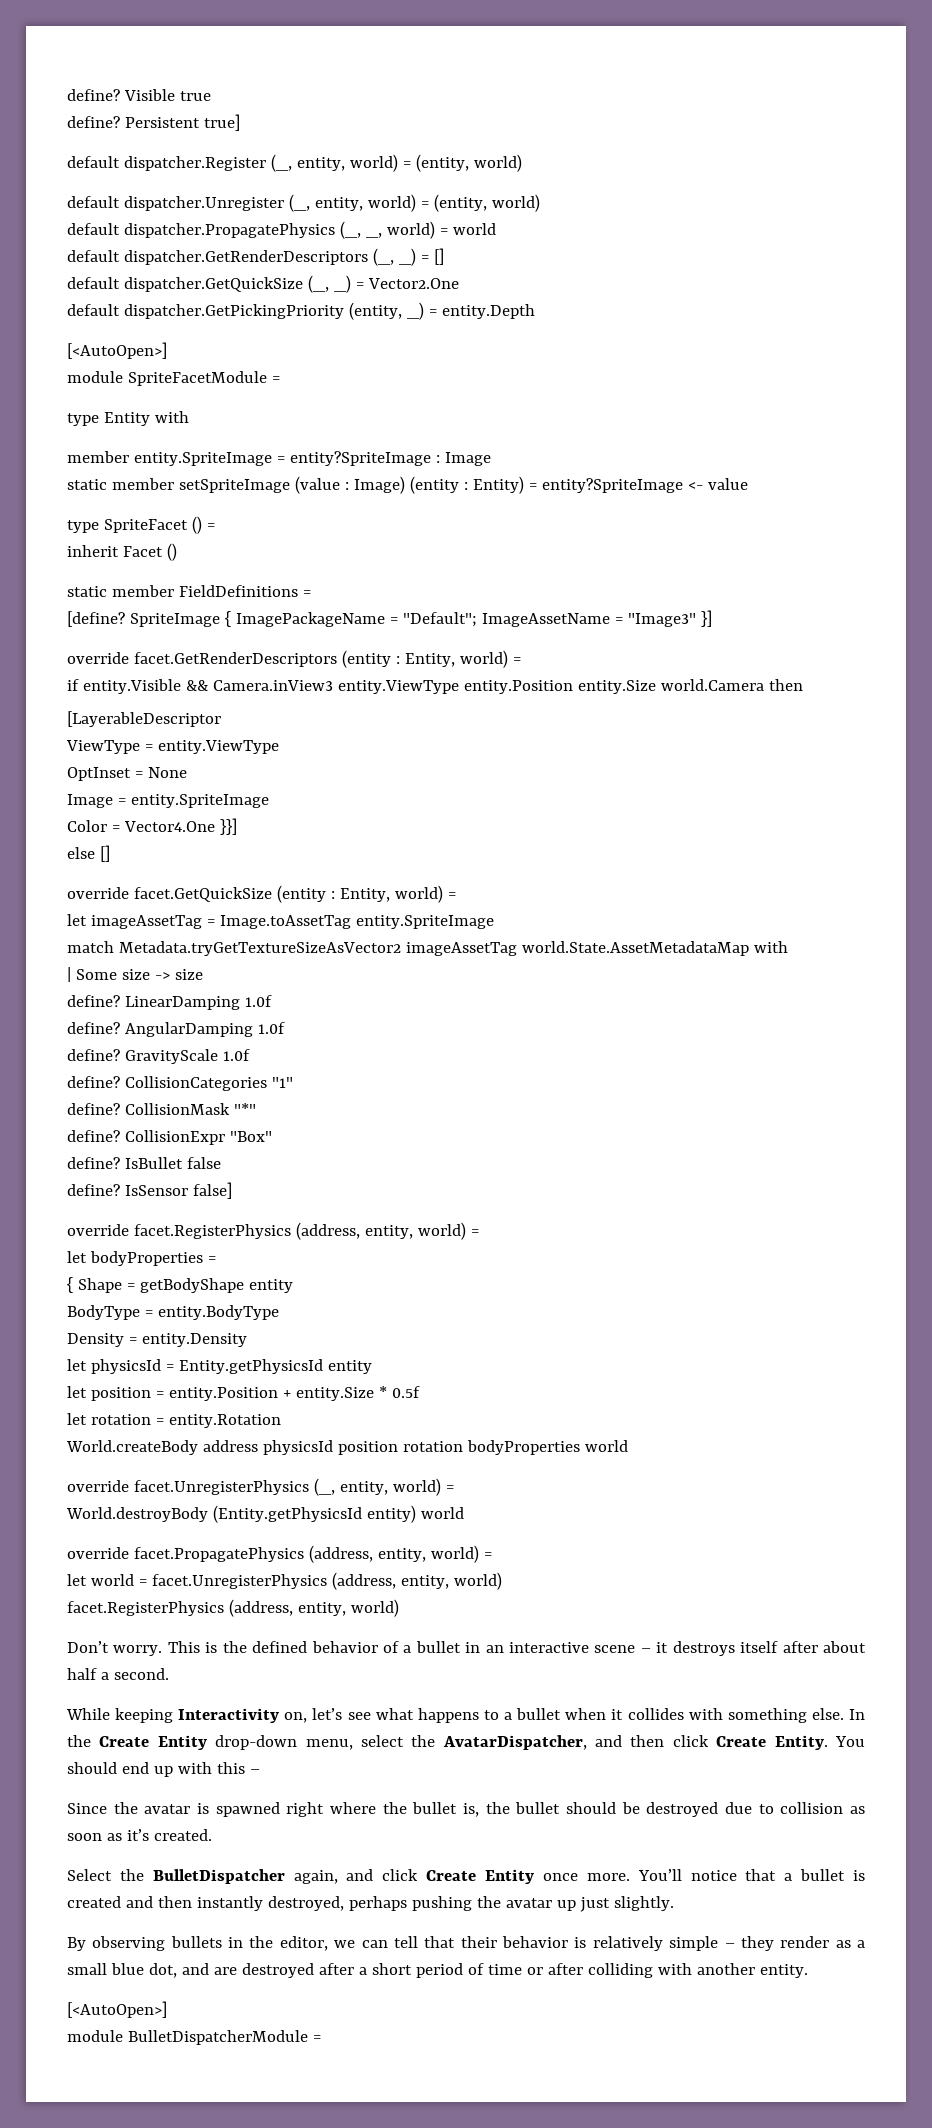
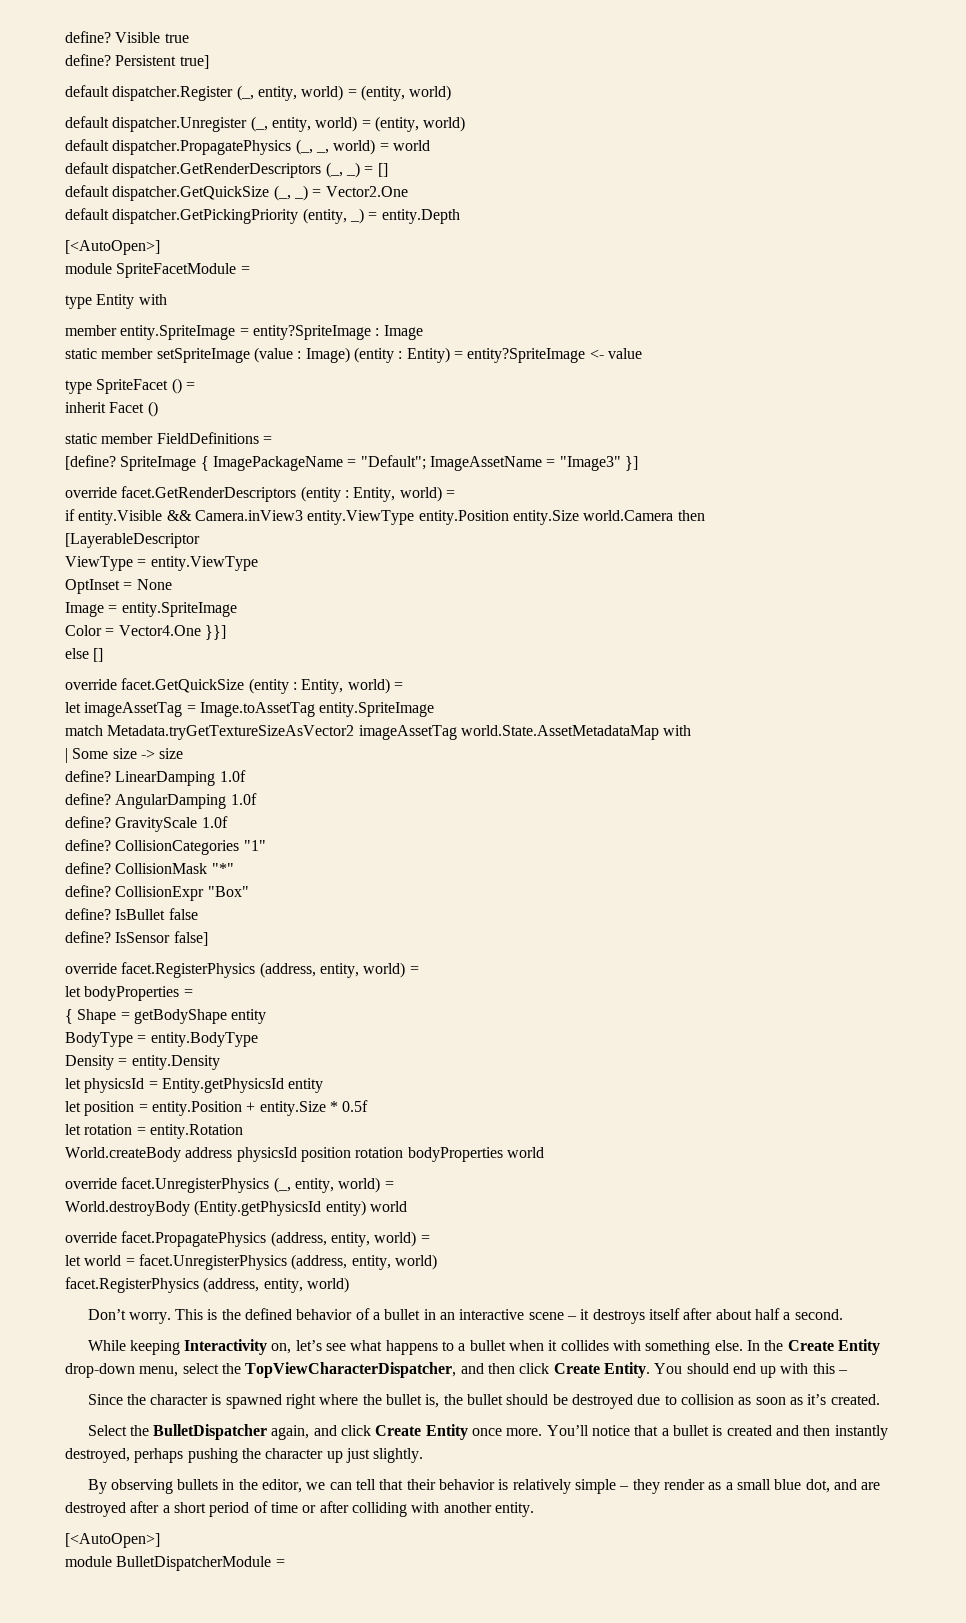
[442,1735,587,1750] AvatarDispatcher, -> [245,1362,457,1378] TopViewCharacterDispatcher,
[144,1804,191,1814] avatar -> [150,1394,209,1405] character
[505,1898,552,1908] avatar -> [265,1448,324,1459] character

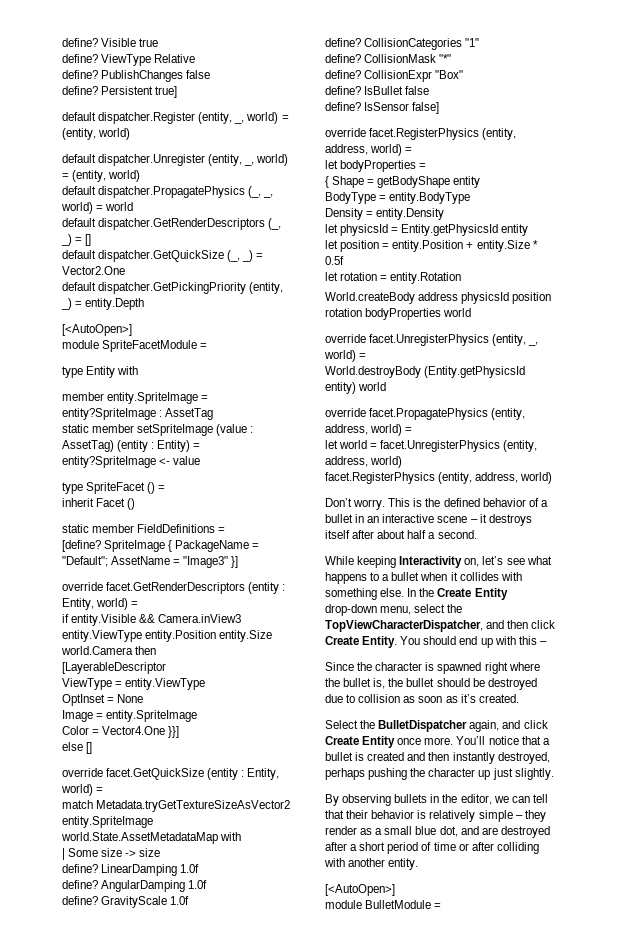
(189, 38) none -> [62,54,196,66] [62,70,211,82] // define? ViewType Relative // define? PublishChanges false
[236,85,297,101] (_, entity, -> [198,112,245,124] (entity, _,
[250,116,311,132] (_, entity, -> [208,154,255,166] (entity, _,
[383,325,423,340] Image -> [165,408,214,420] AssetTag
[305,347,350,363] Image) -> [62,440,114,452] AssetTag)
[212,456,343,471] ImagePackageName -> [175,540,250,552] PackageName
[429,456,542,471] ImageAssetName -> [111,556,171,565] AssetName
[65,702,435,717] // let imageAssetTag = Image.toAssetTag entity.SpriteImage -> (104, 790) none
[358,725,457,740] imageAssetTag -> [62,816,153,828] entity.SpriteImage
[259,962,359,978] (address, entity, -> [482,128,517,140] [325,144,368,155] (entity, address,
[273,1177,334,1193] (_, entity, -> [492,334,539,346] (entity, _,
[270,1231,370,1247] (address, entity, -> [491,408,526,420] [325,424,368,435] (entity, address,
[291,1254,391,1270] (address, entity, -> [503,440,538,452] [325,456,368,467] (entity, address,
[203,1277,303,1293] (address, entity, -> [438,472,519,484] (entity, address,
[116,1556,272,1571] BulletDispatcherModule -> [365,900,432,909] BulletModule

